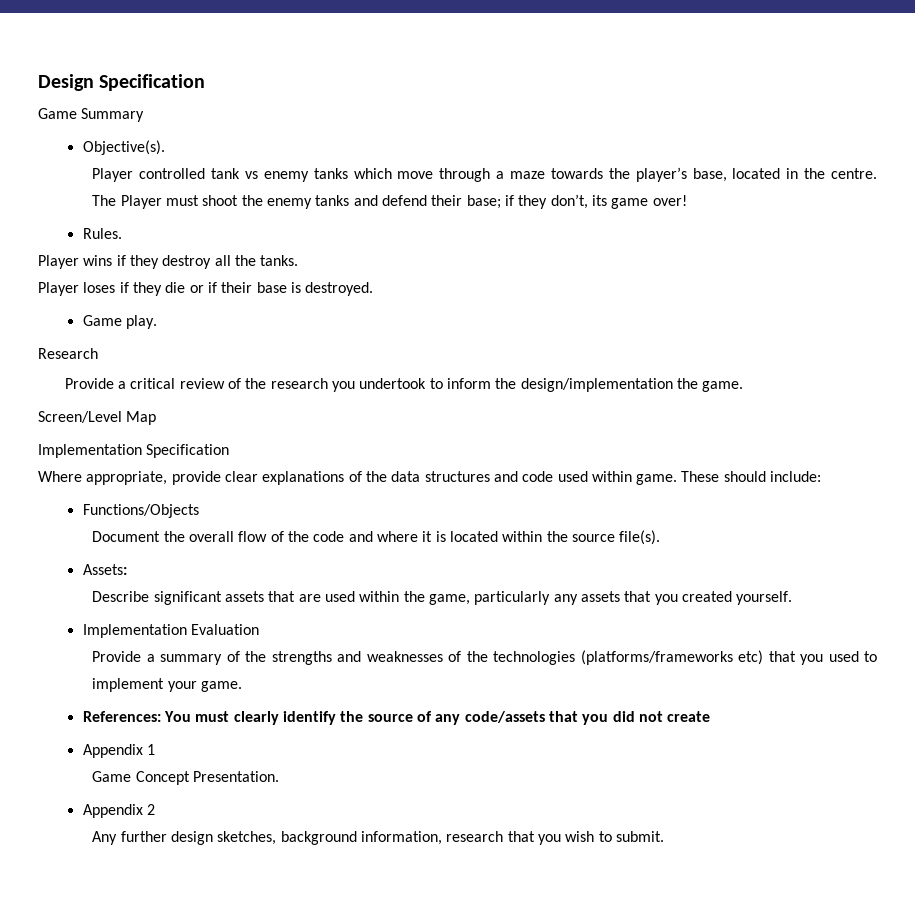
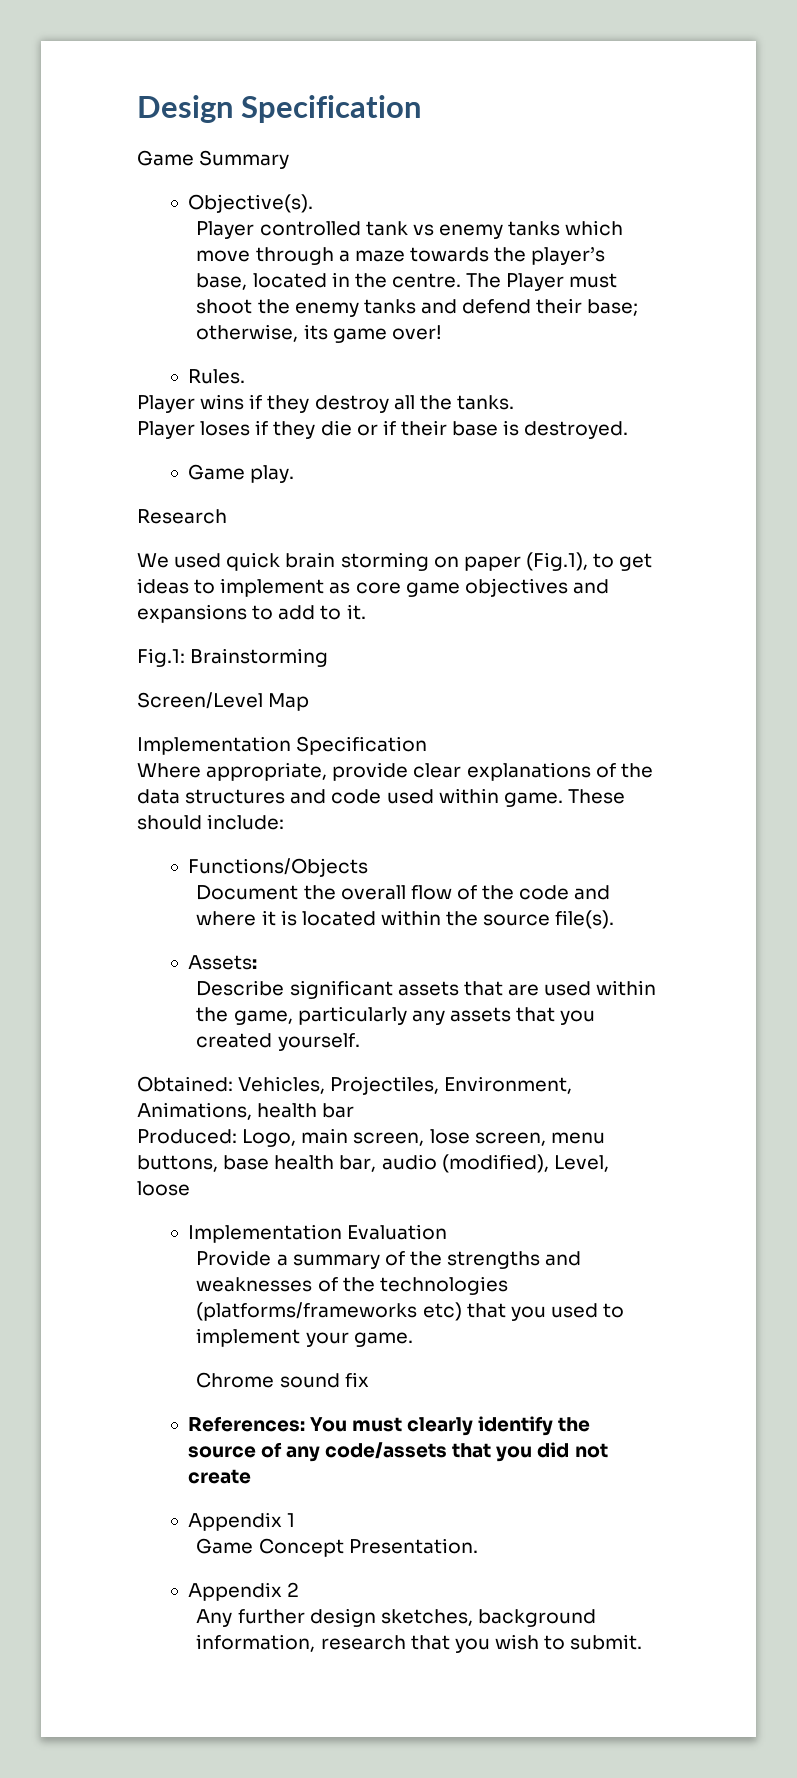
[504,194,588,209] if they don’t, -> [196,324,299,342] otherwise,
[64,378,744,392] Provide a critical review of the research you undertook to inform the design/implementation the game. -> [137,552,653,571] [137,578,609,597] [137,604,366,623] [137,648,329,667] We used quick brain storming on paper (Fig.1), to get ideas to implement as core game objectives and expansions to add to it. // Fig.1: Brainstorming
(793, 598) none -> [137,1076,573,1095] [137,1102,355,1120] [137,1128,605,1147] [137,1154,609,1173] [137,1181,190,1196] // Obtained: Vehicles, Projectiles, Environment, Animations, health bar // Produced: Logo, main screen, lose screen, menu buttons, base health bar, audio (modified), Level, loose
(243, 686) none -> [196,1372,369,1388] // Chrome sound fix

